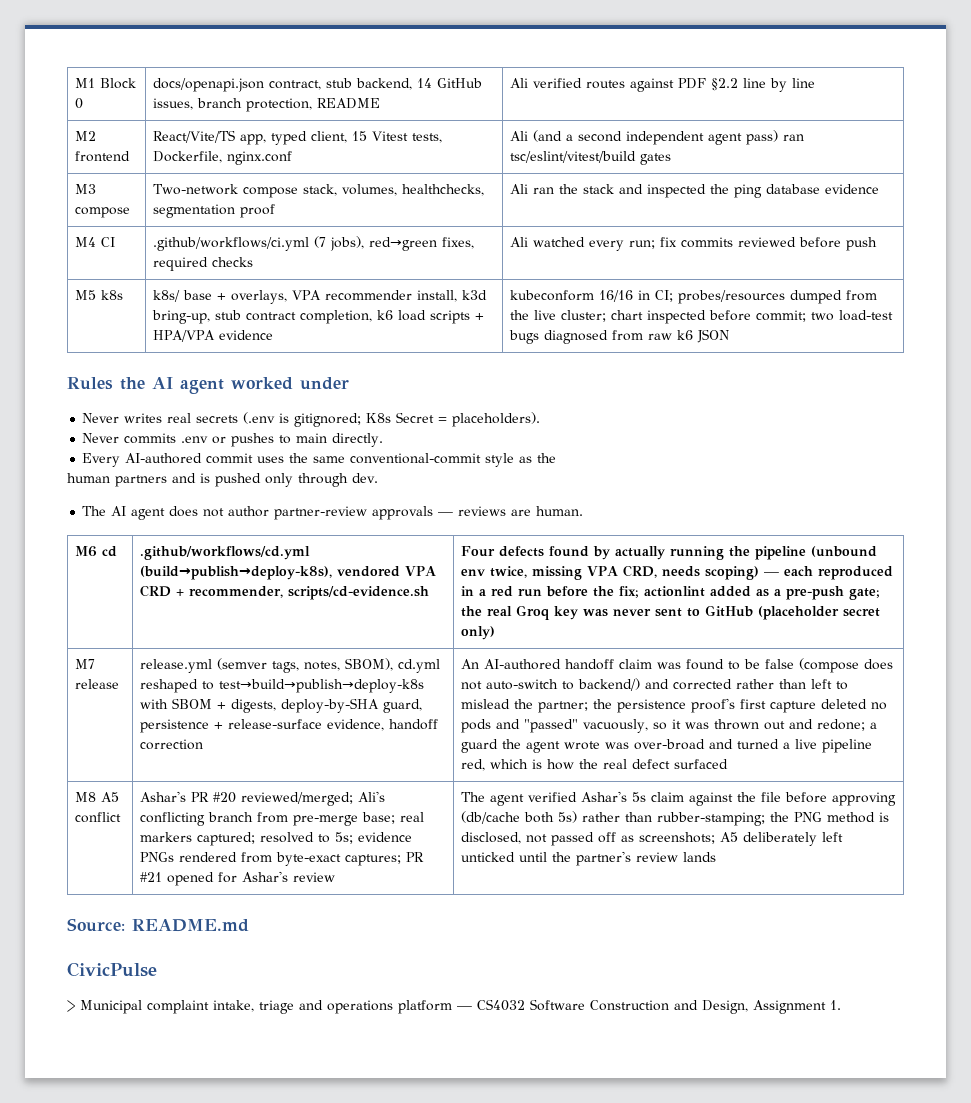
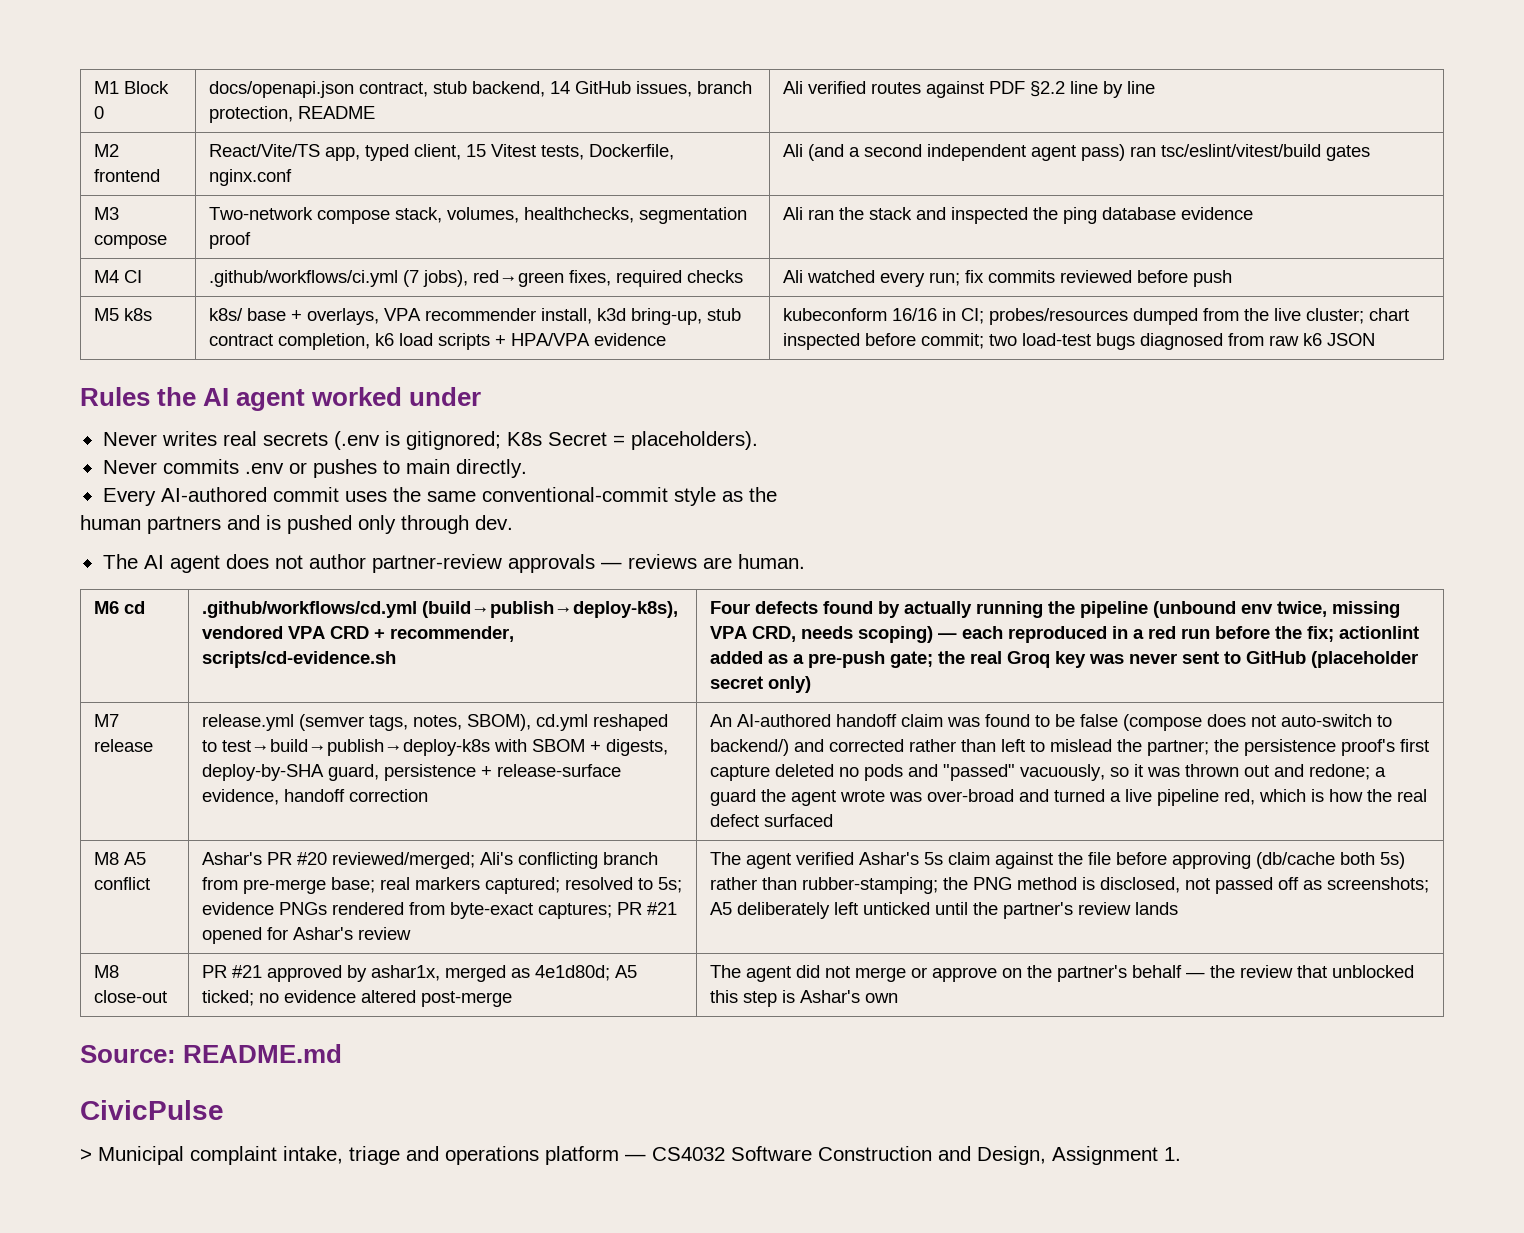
(716, 857) none -> [93,965,119,978] [93,990,167,1003] [201,965,637,982] [201,990,512,1007] [709,965,1414,982] [709,990,898,1007] // M8 close-out | PR #21 approved by ashar1x, merged as 4e1d80d; A5 ticked; no evidence altered post-merge | The agent did not merge or approve on the partner's behalf — the review that unblocked this step is Ashar's own

